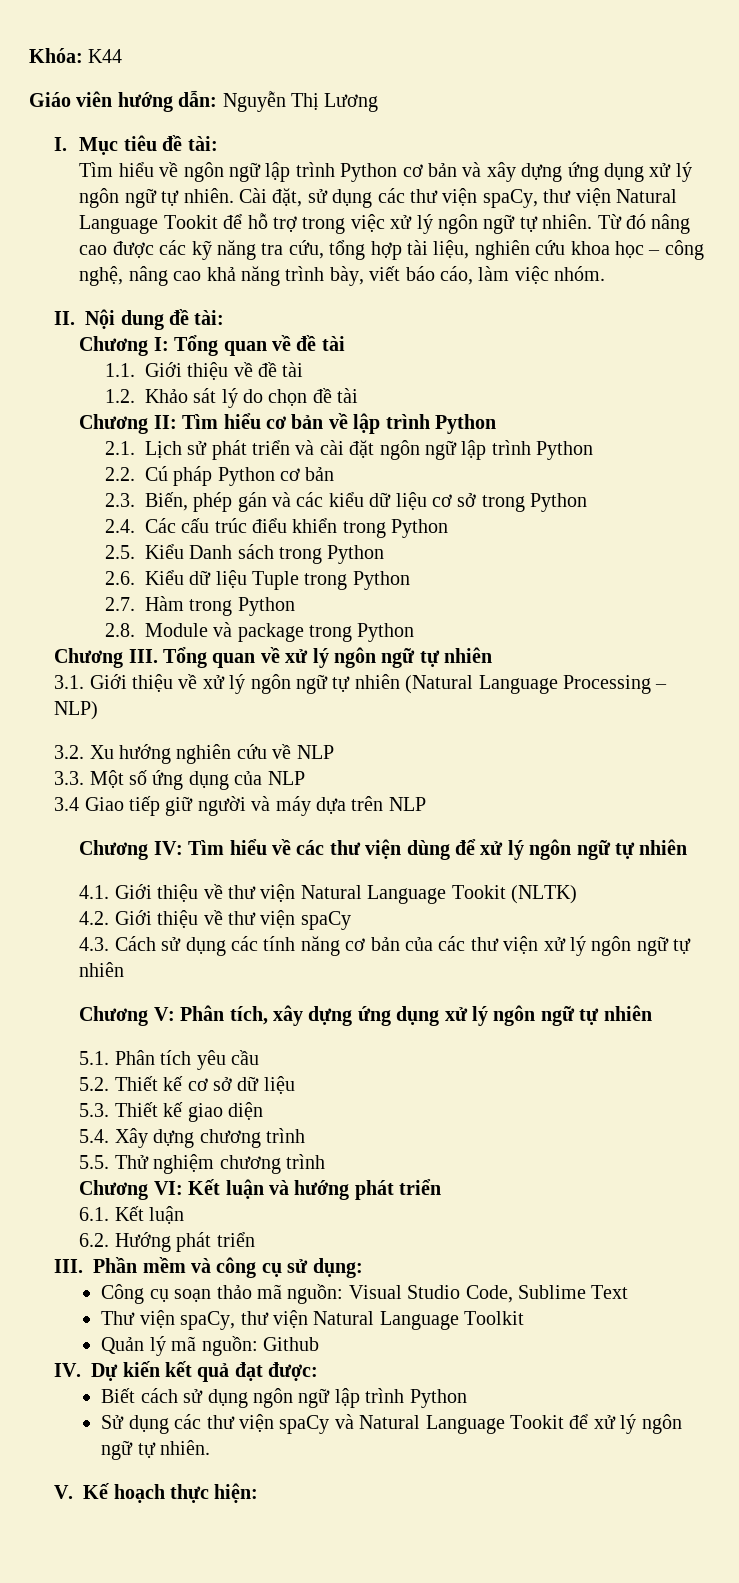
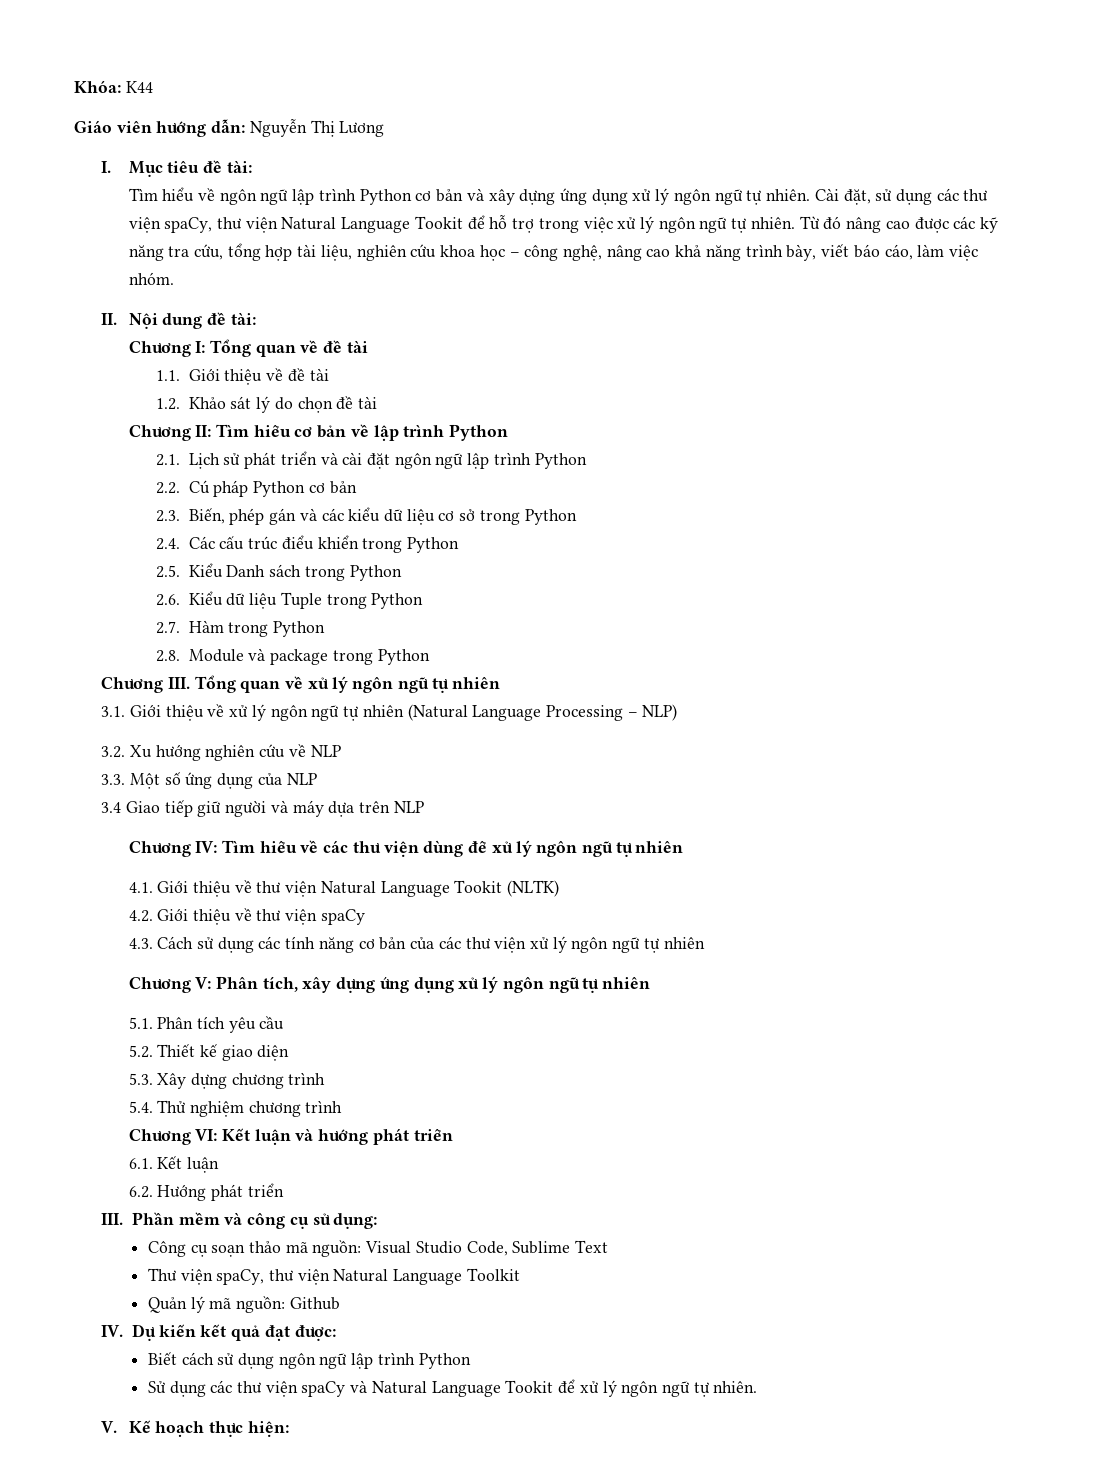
[187,1076,295,1094] [79,1102,184,1117] cơ sở dữ liệu // 5.3. Thiết kế -> (218, 1050) none
[79,1129,110,1143] 5.4. -> [128,1073,153,1085] 5.3.
[79,1155,110,1169] 5.5. -> [128,1101,153,1113] 5.4.

